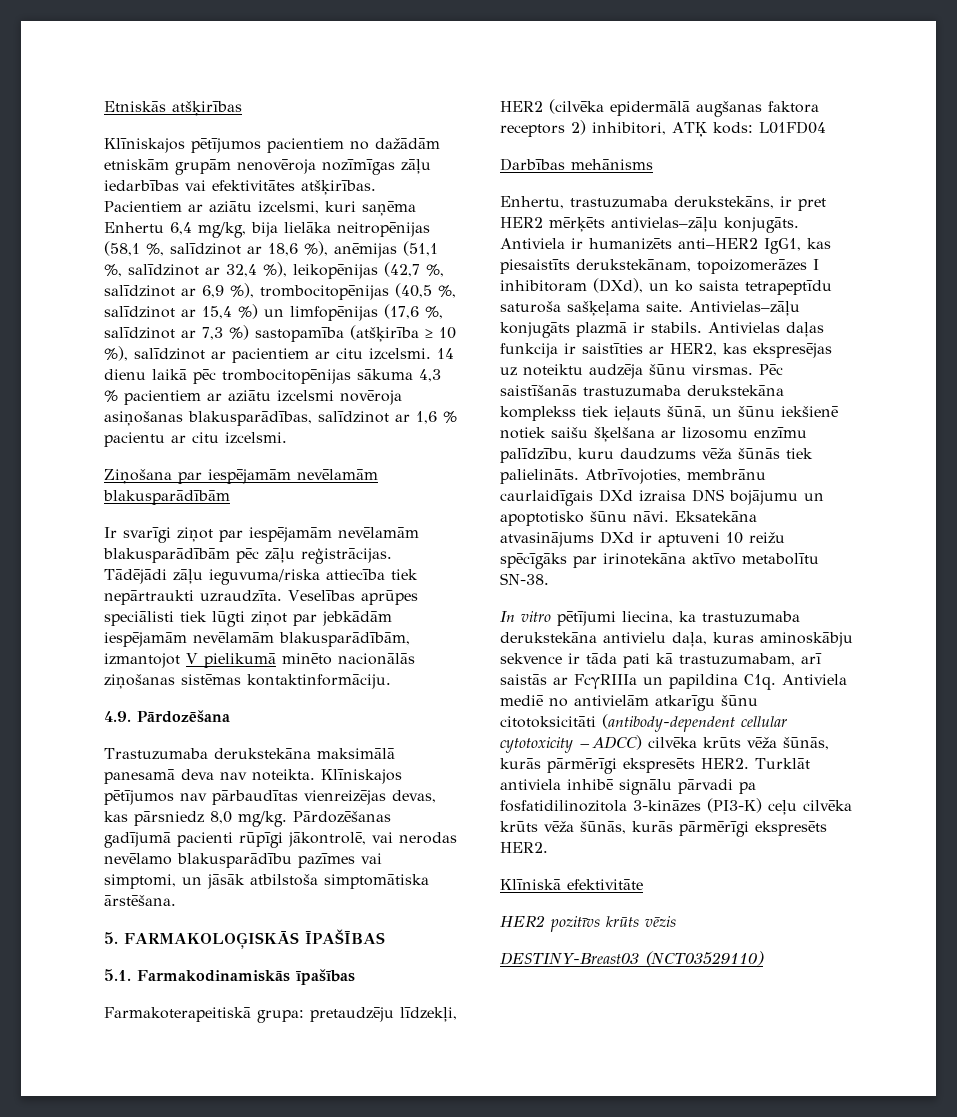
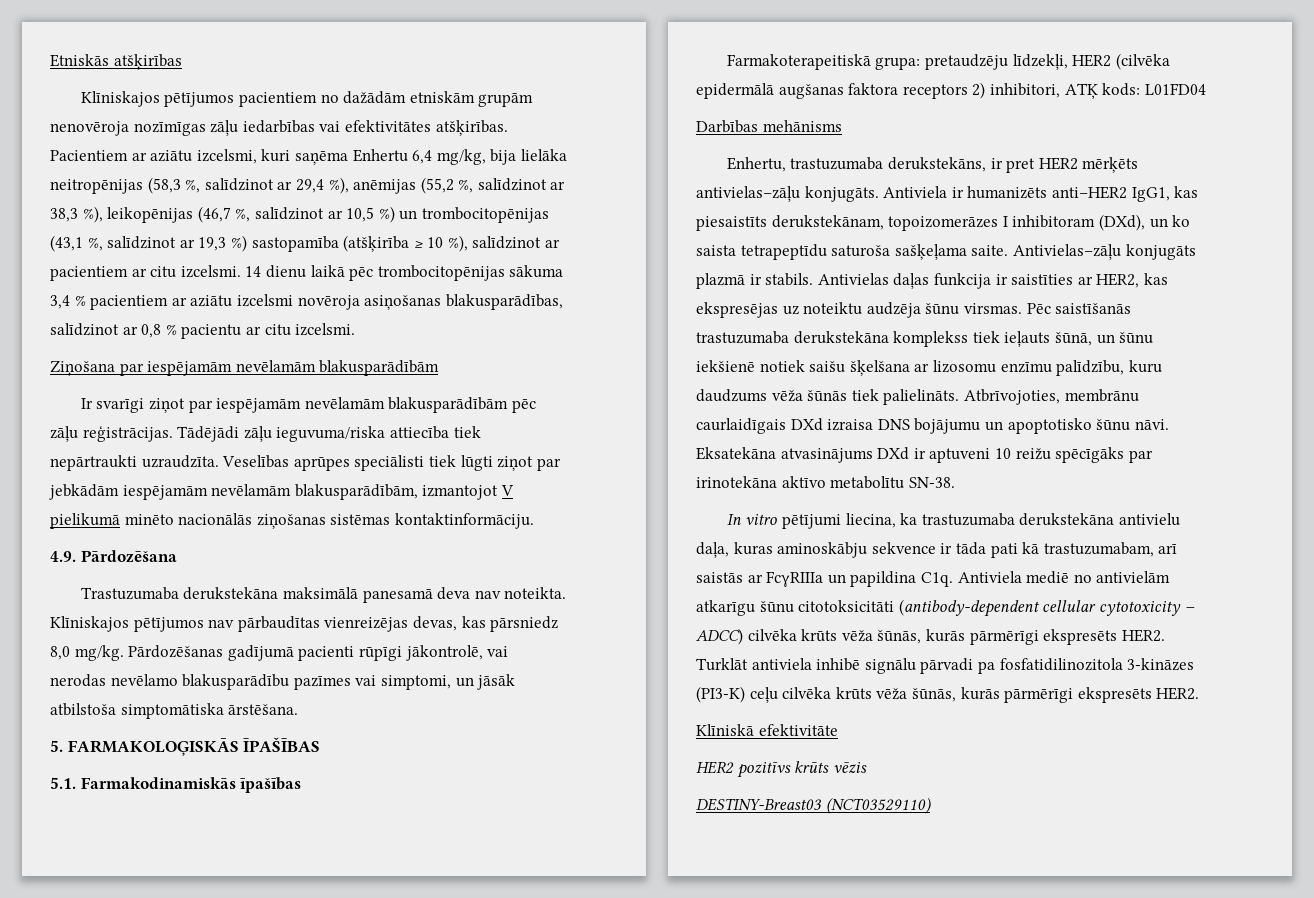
[104,241,298,256] (58,1 %, salīdzinot ar 18,6 -> [147,177,324,194] (58,3 %, salīdzinot ar 29,4
[403,241,438,256] [104,264,257,277] (51,1 %, salīdzinot ar 32,4 -> [420,177,566,194] [50,208,78,222] (55,2 %, salīdzinot ar 38,3
[384,262,444,277] [104,283,456,300] [104,304,443,321] [104,327,223,340] (42,7 %, salīdzinot ar 6,9 %), trombocitopēnijas (40,5 %, salīdzinot ar 15,4 %) un limfopēnijas (17,6 %, salīdzinot ar 7,3 -> [197,206,549,223] [50,235,227,252] (46,7 %, salīdzinot ar 10,5 %) un trombocitopēnijas (43,1 %, salīdzinot ar 19,3
[419,369,441,382] 4,3 -> [50,295,70,309] 3,4
[416,411,437,424] 1,6 -> [141,324,162,338] 0,8

